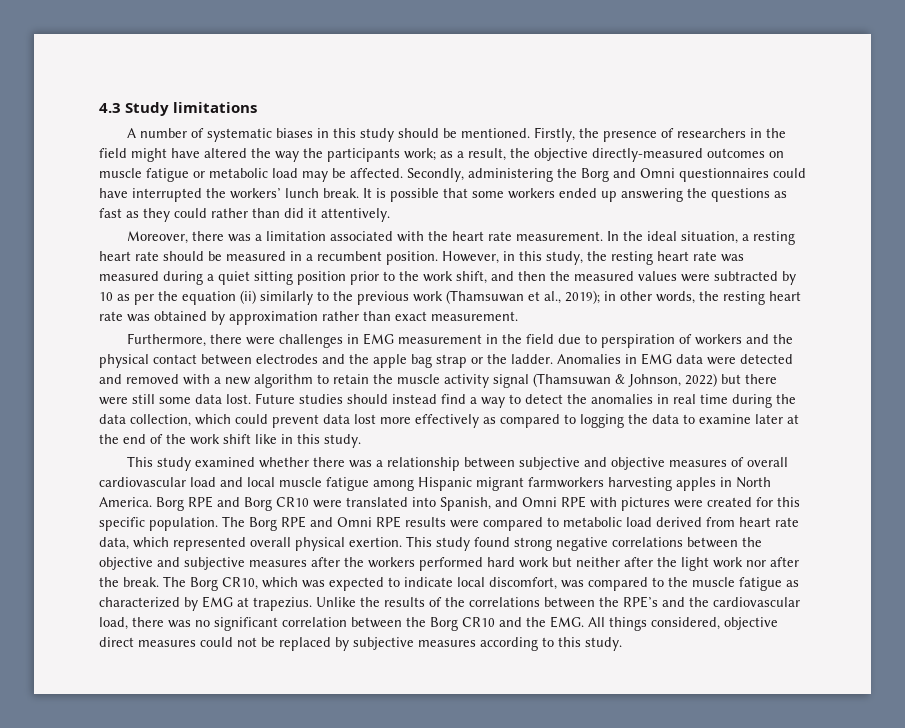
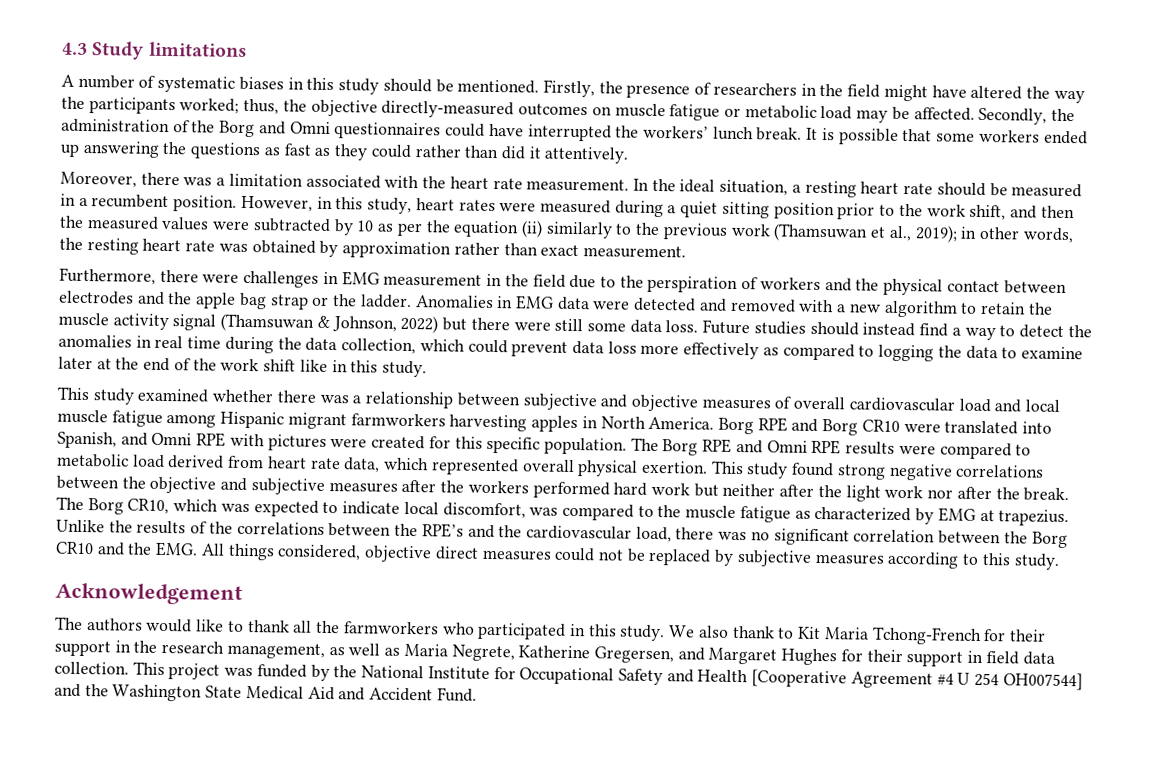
[404,148,506,161] work; as a result, -> [179,98,280,115] worked; thus,
[468,168,553,182] administering -> [1051,108,1076,122] [61,118,190,134] the administration of
[587,251,744,265] the resting heart rate was -> [415,198,537,212] heart rates were
(598, 339) none -> [619,275,644,288] the
[226,394,251,404] lost. -> [665,320,699,333] loss.
[354,414,376,424] lost -> [607,341,637,354] loss
(622, 644) none -> [55,582,243,605] [55,616,1046,645] [54,640,1055,667] [54,661,1083,691] [54,683,477,702] // Acknowledgement // The authors would like to thank all the farmworkers who participated in this study. We also thank to Kit Maria Tchong-French for their support in the research management, as well as Maria Negrete, Katherine Gregersen, and Margaret Hughes for their support in field data collection. This project was funded by the National Institute for Occupational Safety and Health [Cooperative Agreement #4 U 254 OH007544] and the Washington State Medical Aid and Accident Fund.

